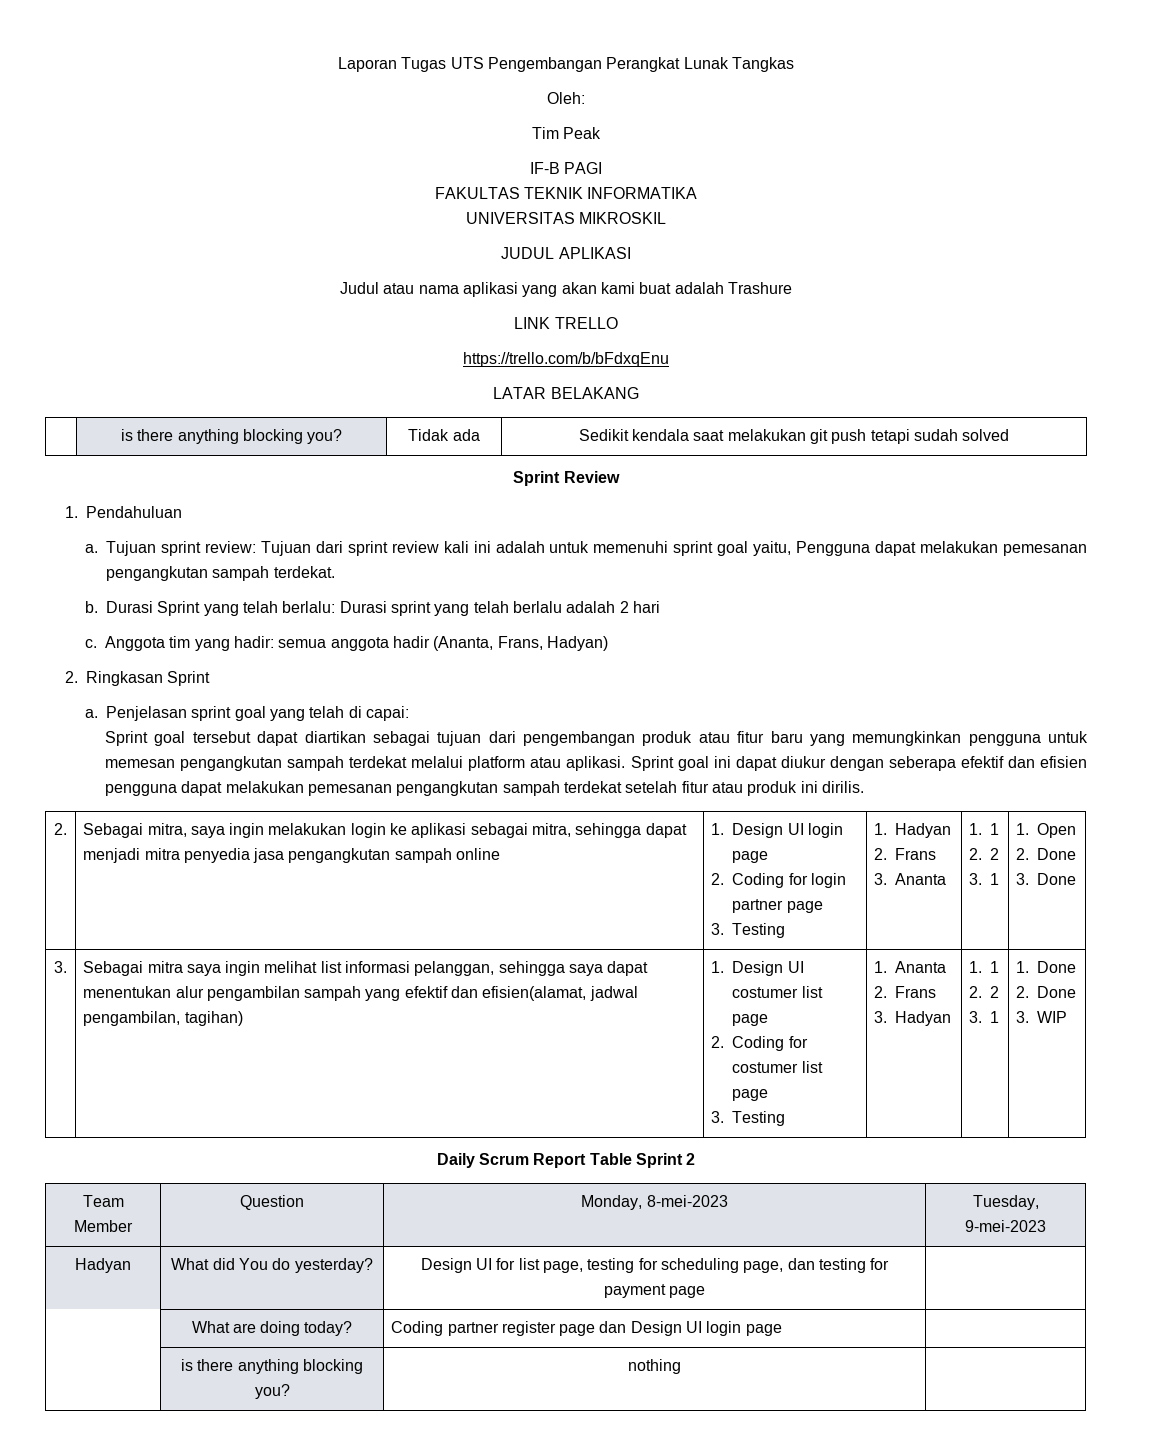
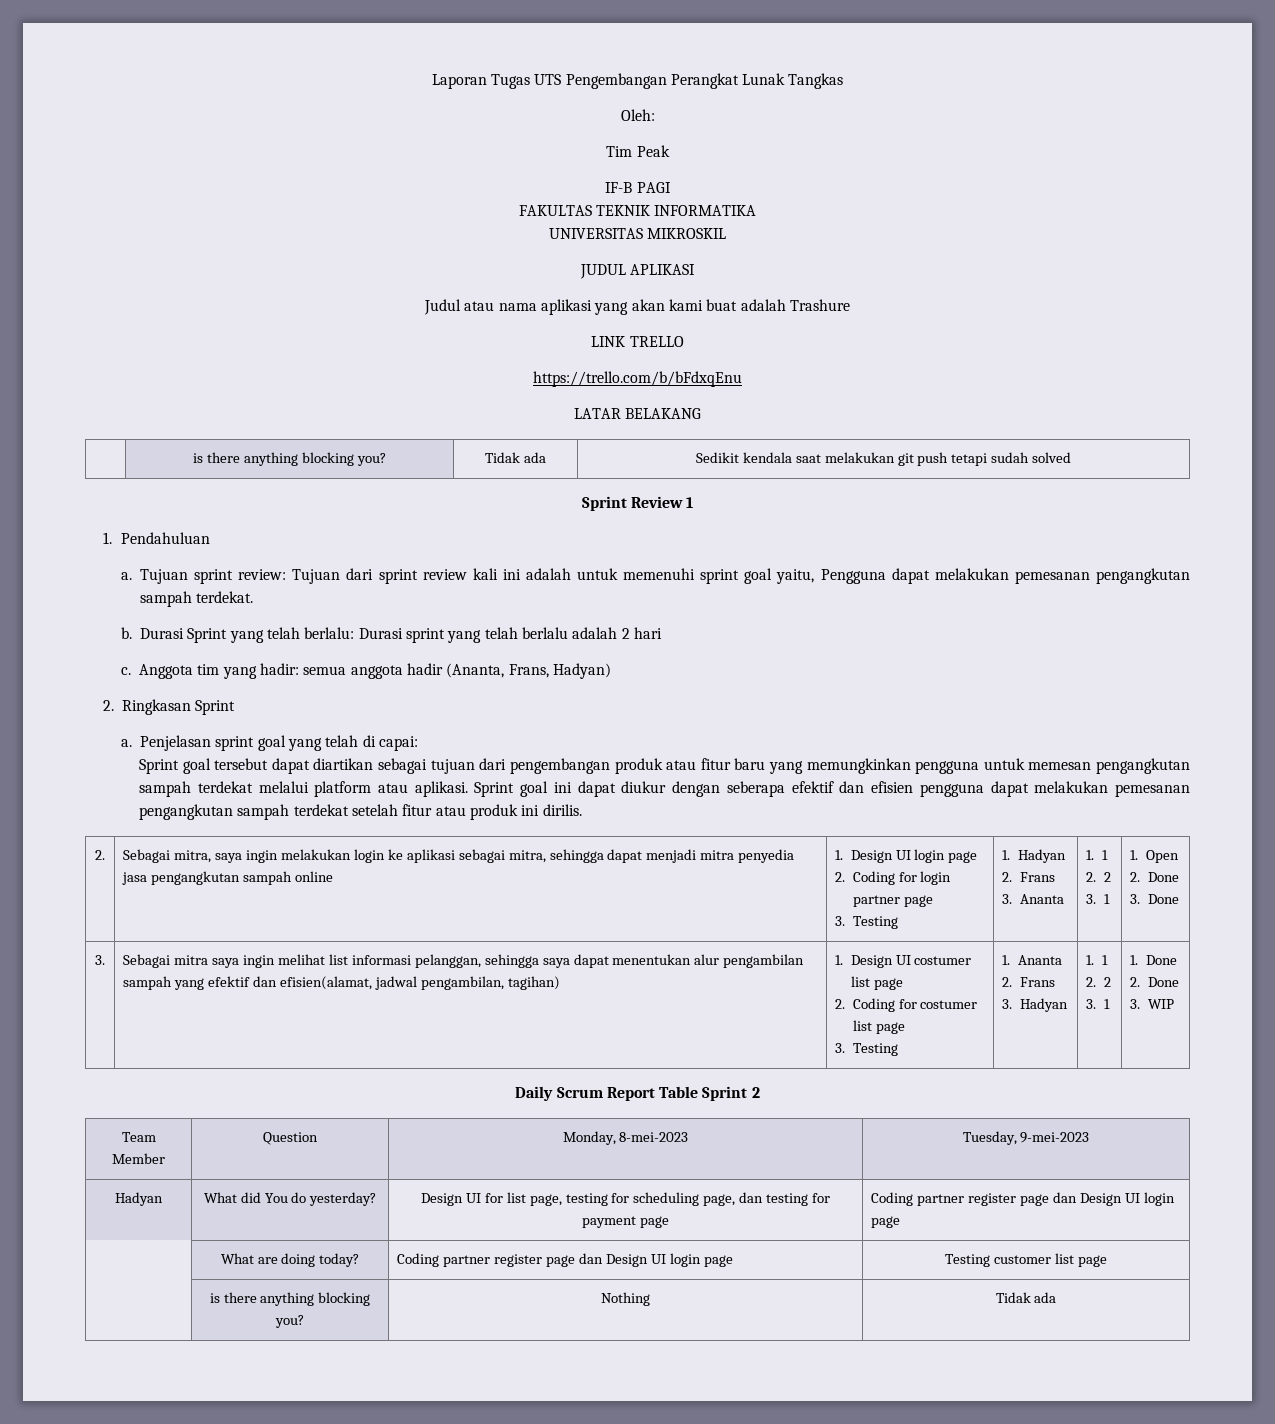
(620, 477) none -> [686,497,694,508] 1
(706, 1292) none -> [871,1192,1175,1206] [871,1216,901,1228] Coding partner register page dan Design UI login page
[181,1359,363,1374] [254,1384,290,1399] [627,1359,681,1374] // | is there anything blocking you? | nothing | -> [945,1253,1107,1267] [209,1292,371,1306] [275,1315,304,1328] [601,1292,650,1306] [995,1292,1057,1303] Testing customer list page // | is there anything blocking you? | Nothing | Tidak ada

